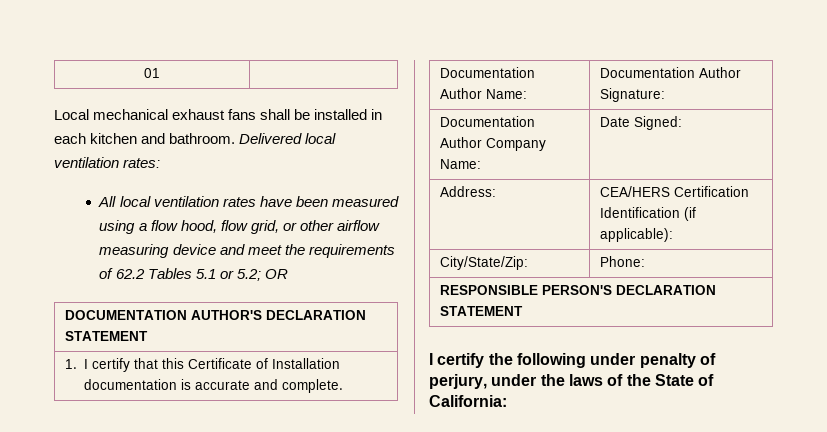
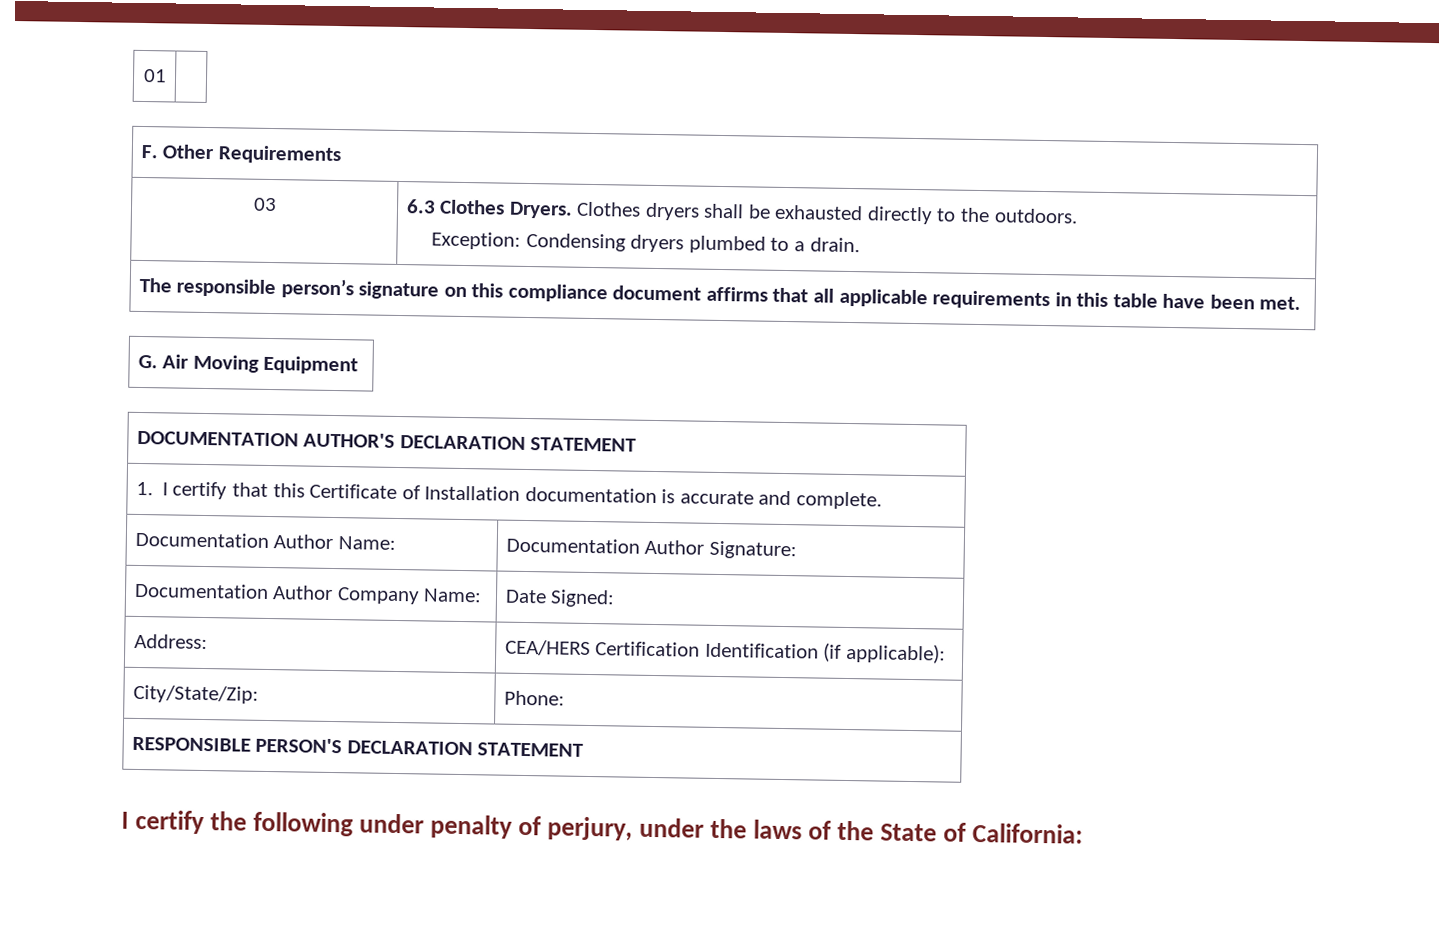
[54,109,383,120] [54,133,337,144] [54,157,161,168] [98,196,399,207] [99,220,380,234] [99,244,395,258] [99,268,288,281] // Local mechanical exhaust fans shall be installed in each kitchen and bathroom. Delivered local ventilation rates: // All local ventilation rates have been measured using a flow hood, flow grid, or other airflow measuring device and meet the requirements of 62.2 Tables 5.1 or 5.2; OR -> [140,144,341,165] [252,197,277,212] [405,199,1078,225] [431,231,860,254] [138,277,1302,311] [137,354,359,375] // F. Other Requirements // 03 | 6.3 Clothes Dryers. Clothes dryers shall be exhausted directly to the outdoors. // Exception: Condensing dryers plumbed to a drain. // The responsible person’s signature on this compliance document affirms that all applicable requirements in this table have been met. // G. Air Moving Equipment

